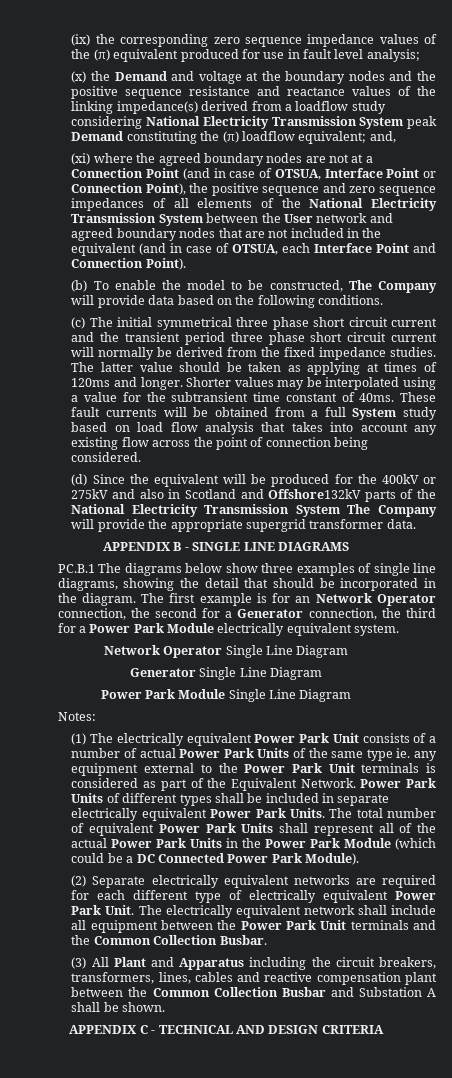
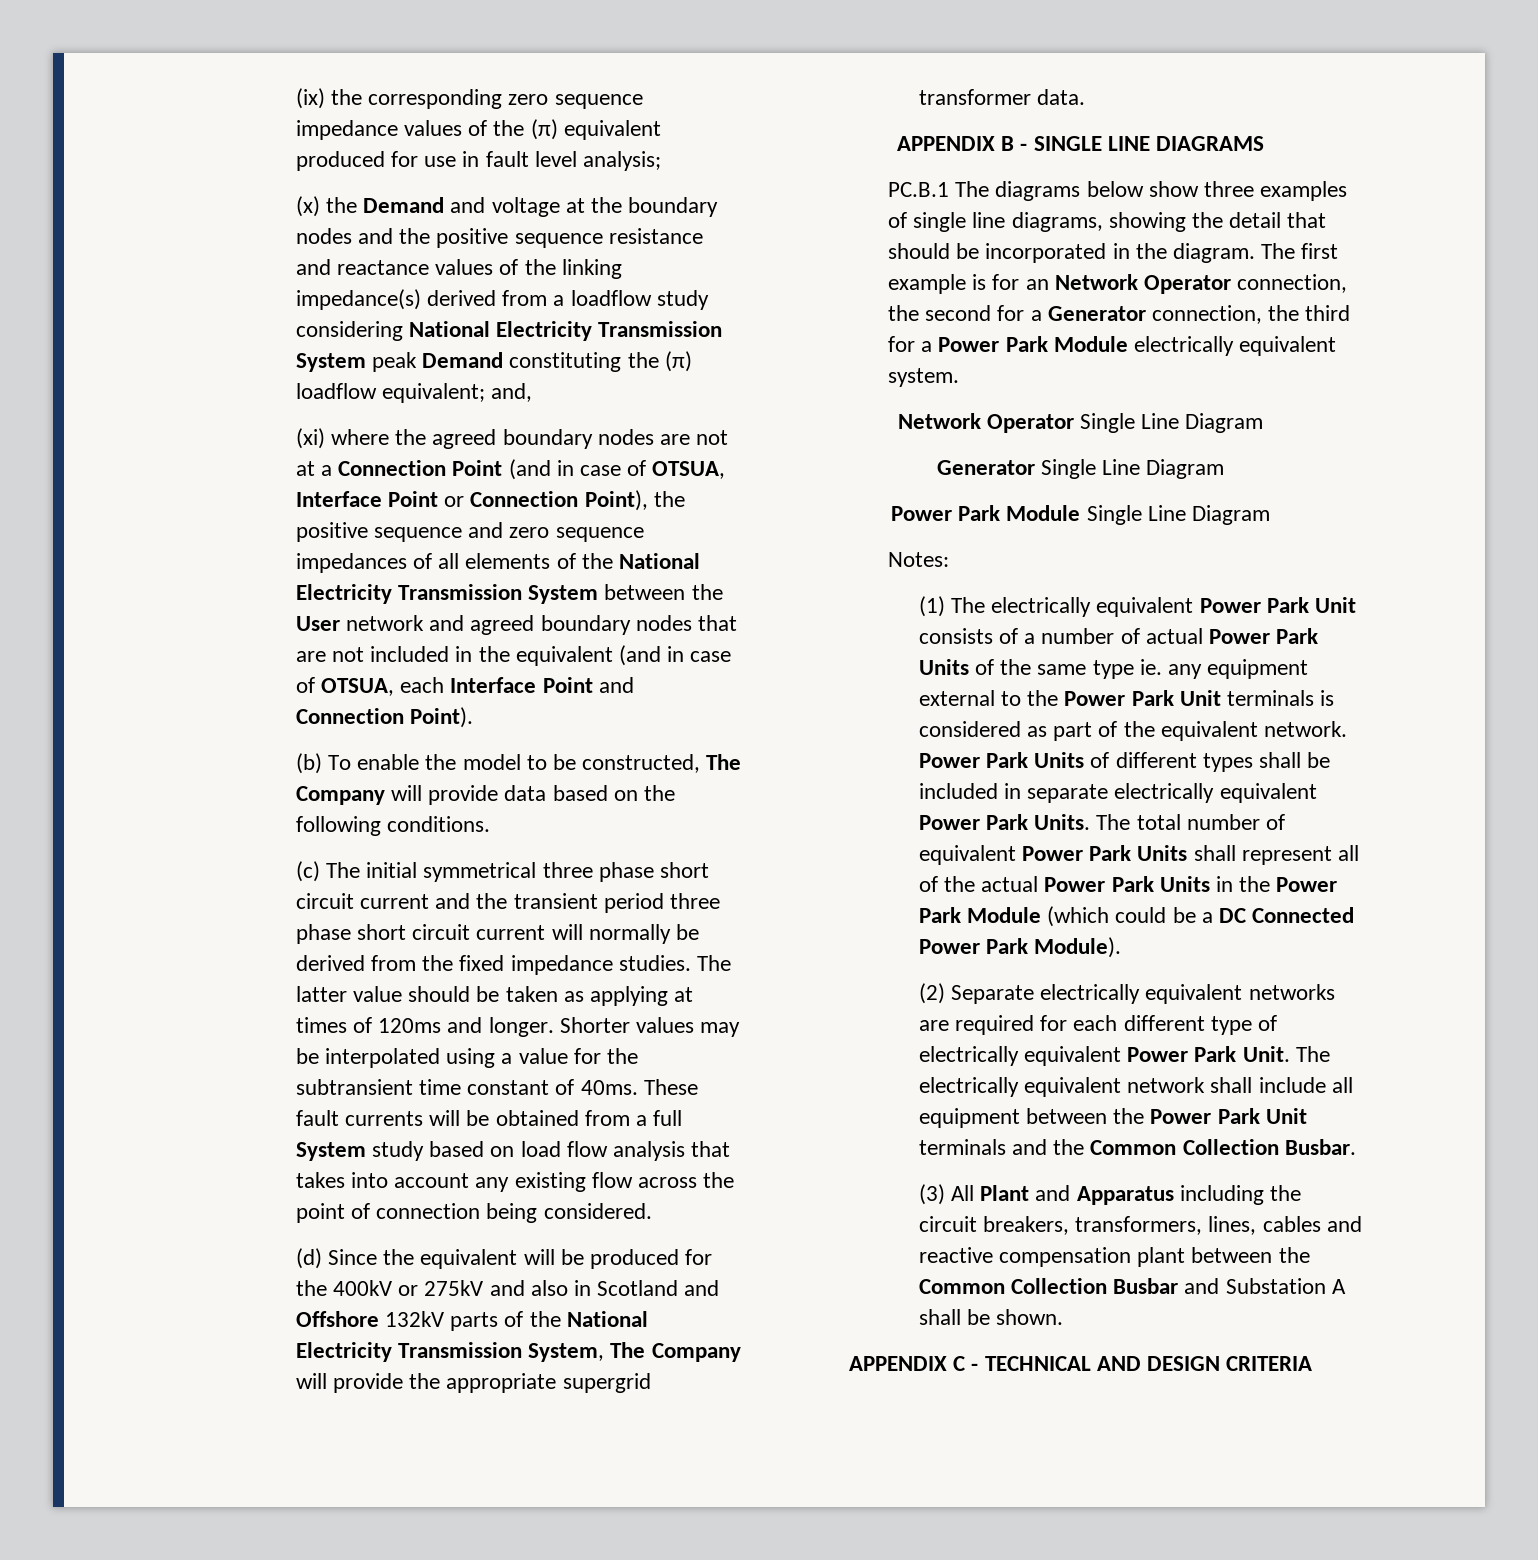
[268,489,362,499] Offshore132kV -> [295,1311,444,1327] Offshore 132kV
[295,505,340,517] System -> [528,1343,605,1362] System,
[230,778,356,791] Equivalent Network. -> [1160,721,1347,741] equivalent network.

